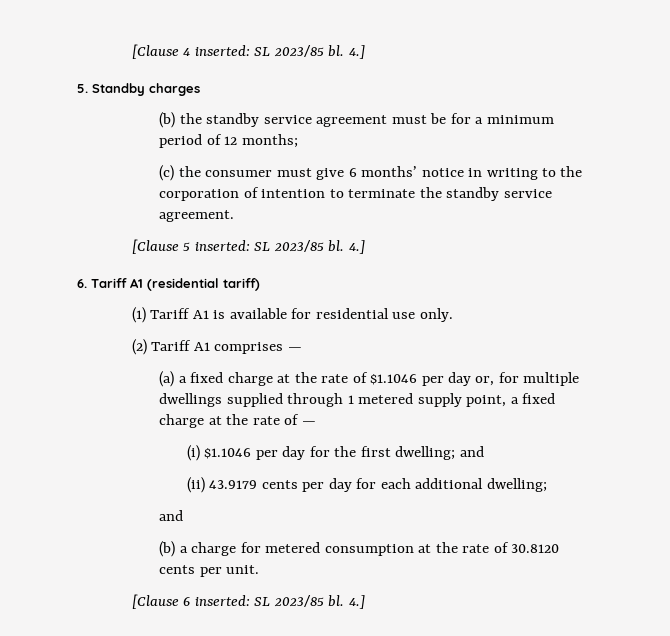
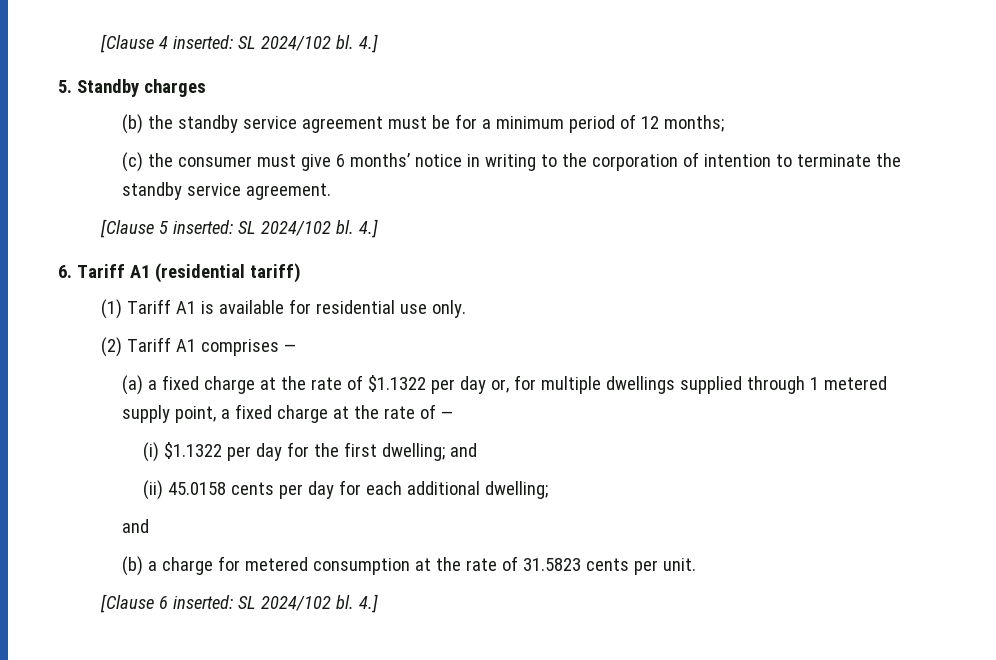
[273,45,324,57] 2023/85 -> [260,36,331,51] 2024/102
[273,240,324,252] 2023/85 -> [260,221,331,236] 2024/102
[370,374,418,385] $1.1046 -> [368,375,427,392] $1.1322
[204,448,252,459] $1.1046 -> [164,442,223,459] $1.1322
[209,480,258,489] 43.9179 -> [168,482,227,495] 45.0158
[510,544,559,553] 30.8120 -> [522,558,581,571] 31.5823
[273,595,324,607] 2023/85 -> [260,596,331,611] 2024/102

